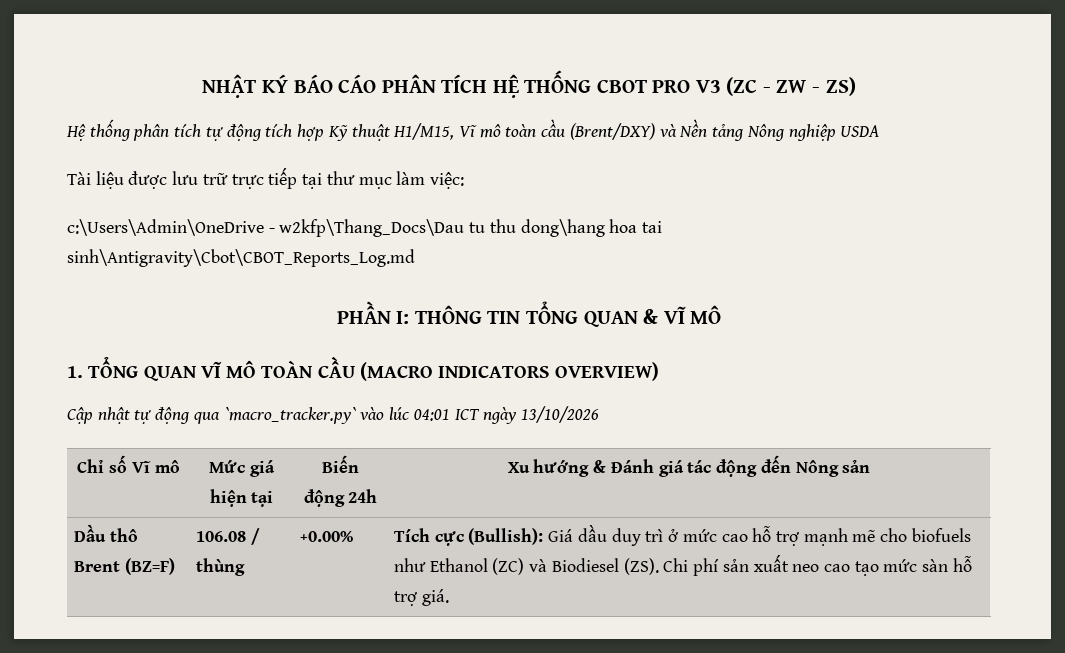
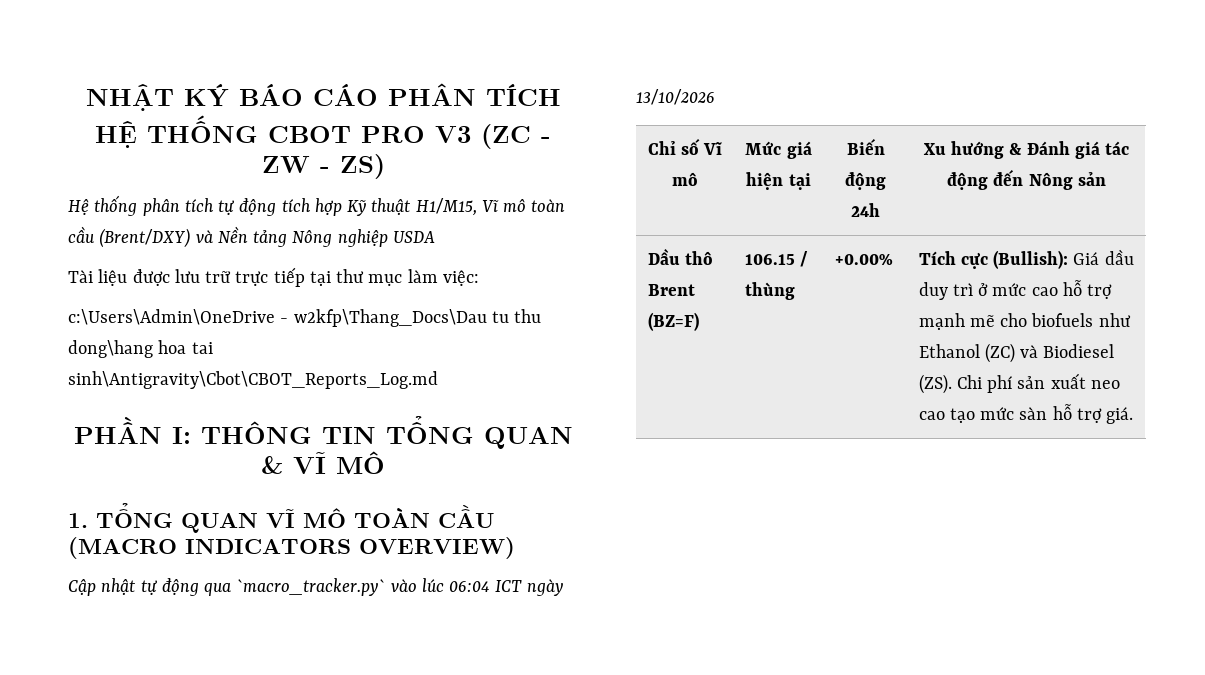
[413,409,450,421] 04:01 -> [449,581,491,592] 06:04
[196,531,247,542] 106.08 -> [744,254,795,265] 106.15

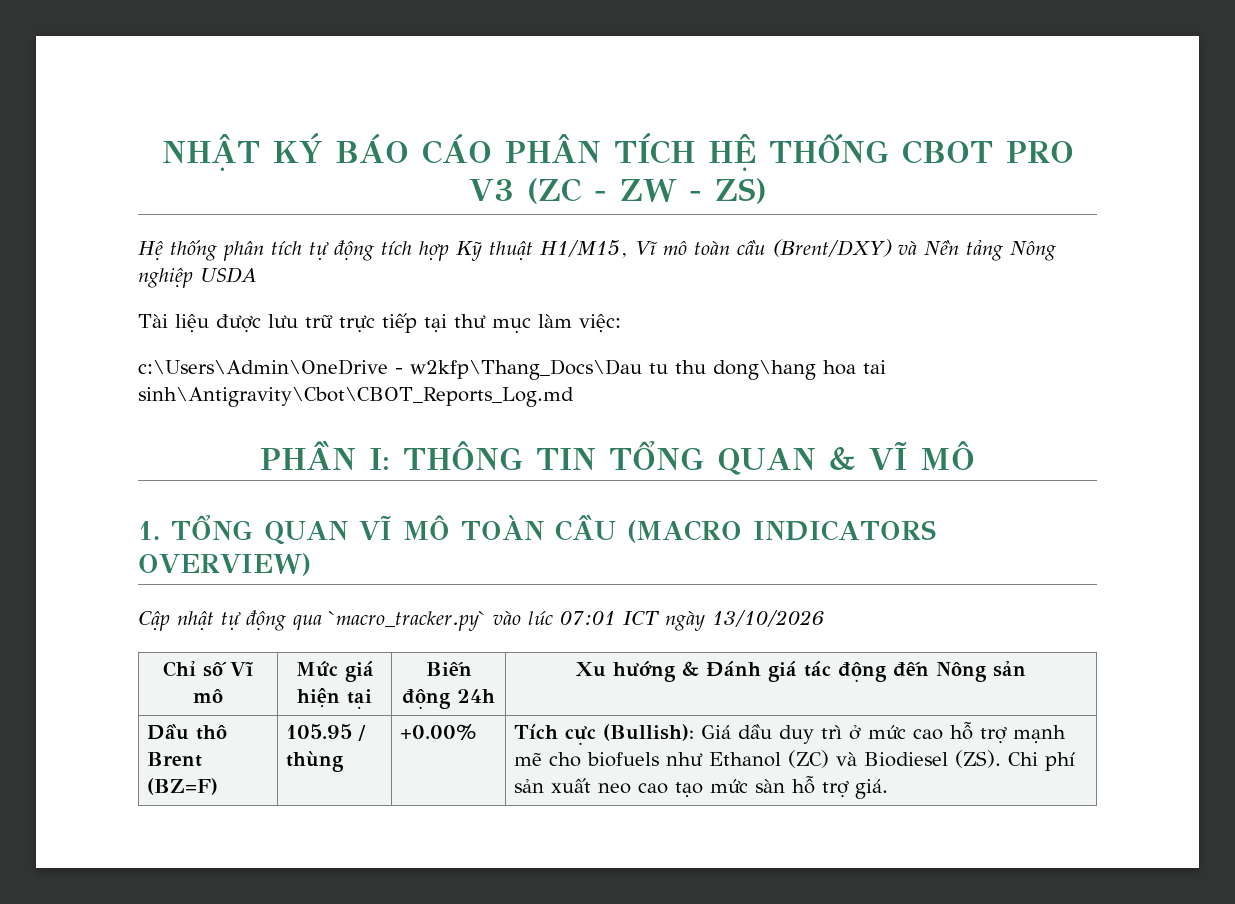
[449,581,491,592] 06:04 -> [559,611,616,625] 07:01
[744,254,795,265] 106.15 -> [285,724,352,739] 105.95

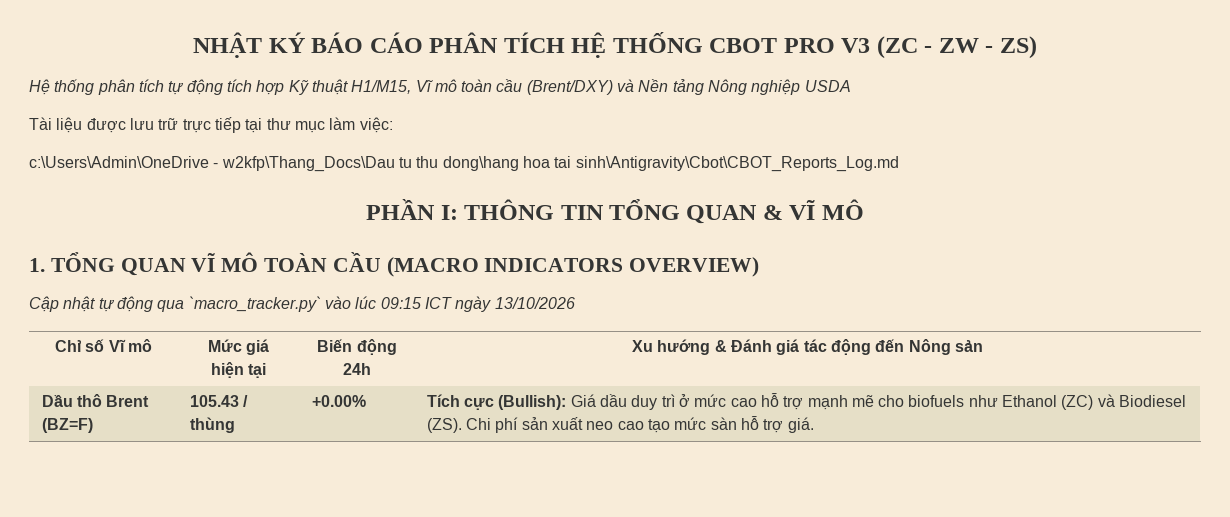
[559,611,616,625] 07:01 -> [380,297,421,309] 09:15
[285,724,352,739] 105.95 -> [189,395,239,407] 105.43

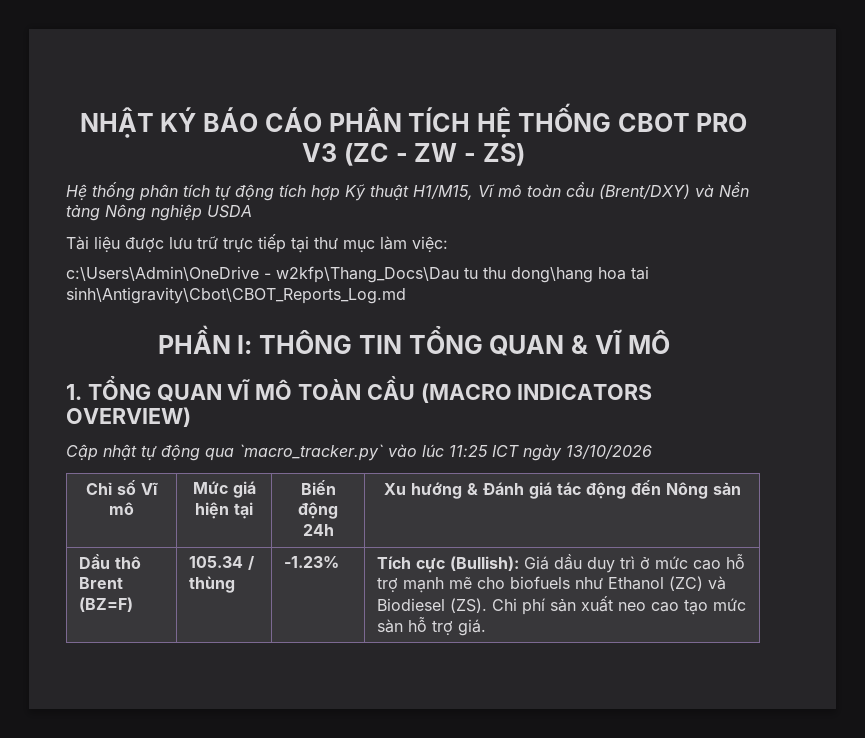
[380,297,421,309] 09:15 -> [449,445,488,457] 11:25
[189,395,239,407] 105.43 -> [188,556,243,568] 105.34
[311,395,366,407] +0.00% -> [283,556,339,568] -1.23%

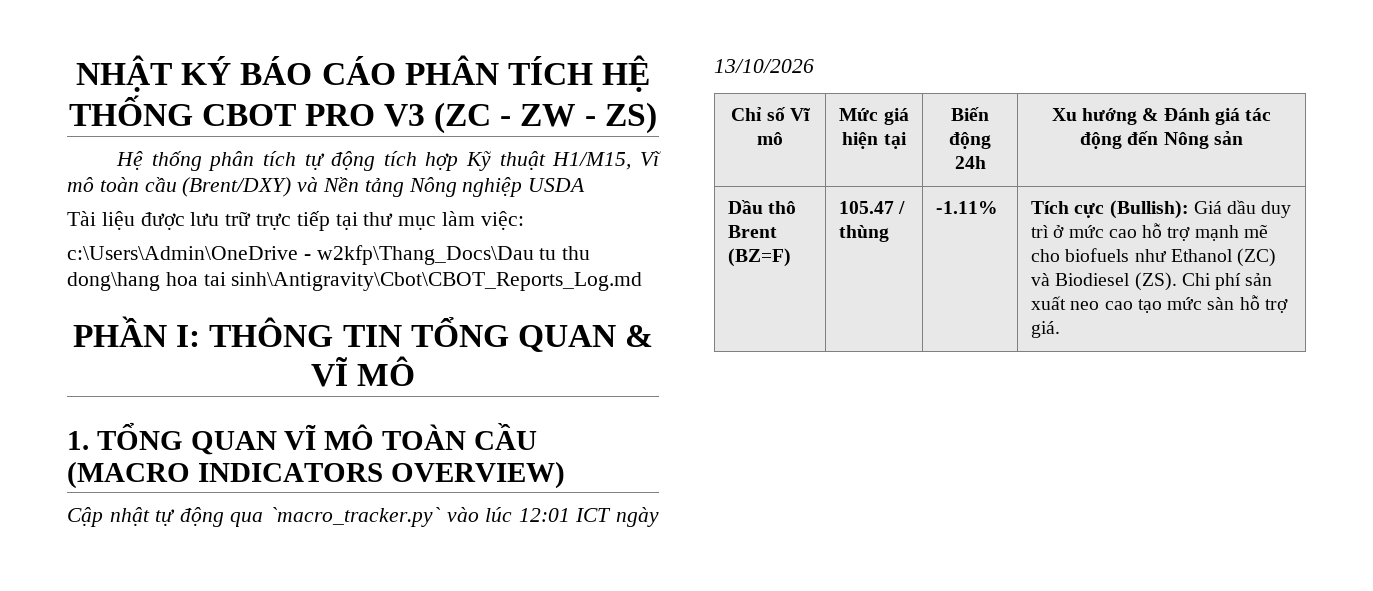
[449,445,488,457] 11:25 -> [518,508,570,522] 12:01
[188,556,243,568] 105.34 -> [839,201,895,214] 105.47
[283,556,339,568] -1.23% -> [936,201,999,214] -1.11%

